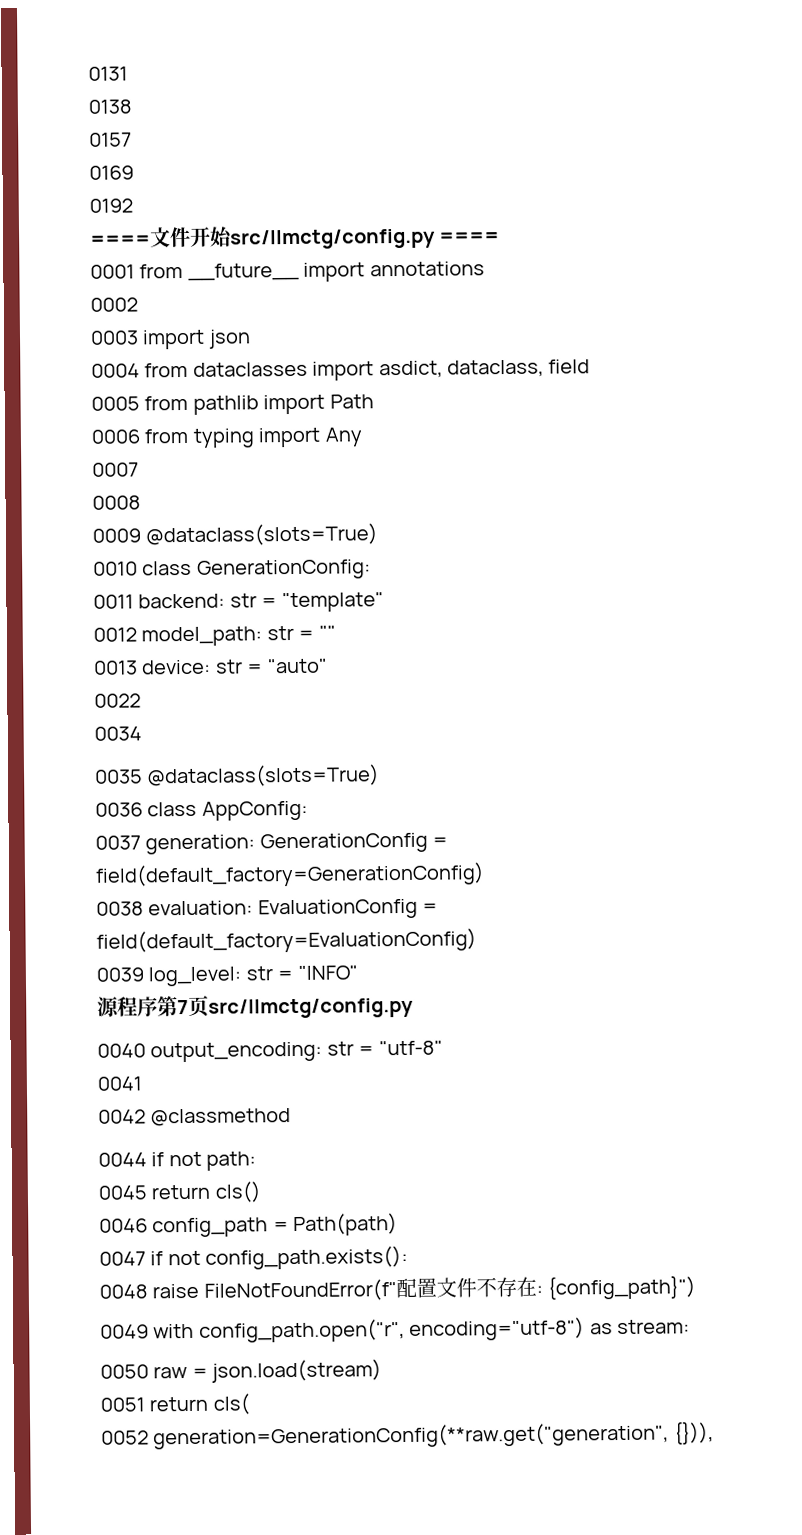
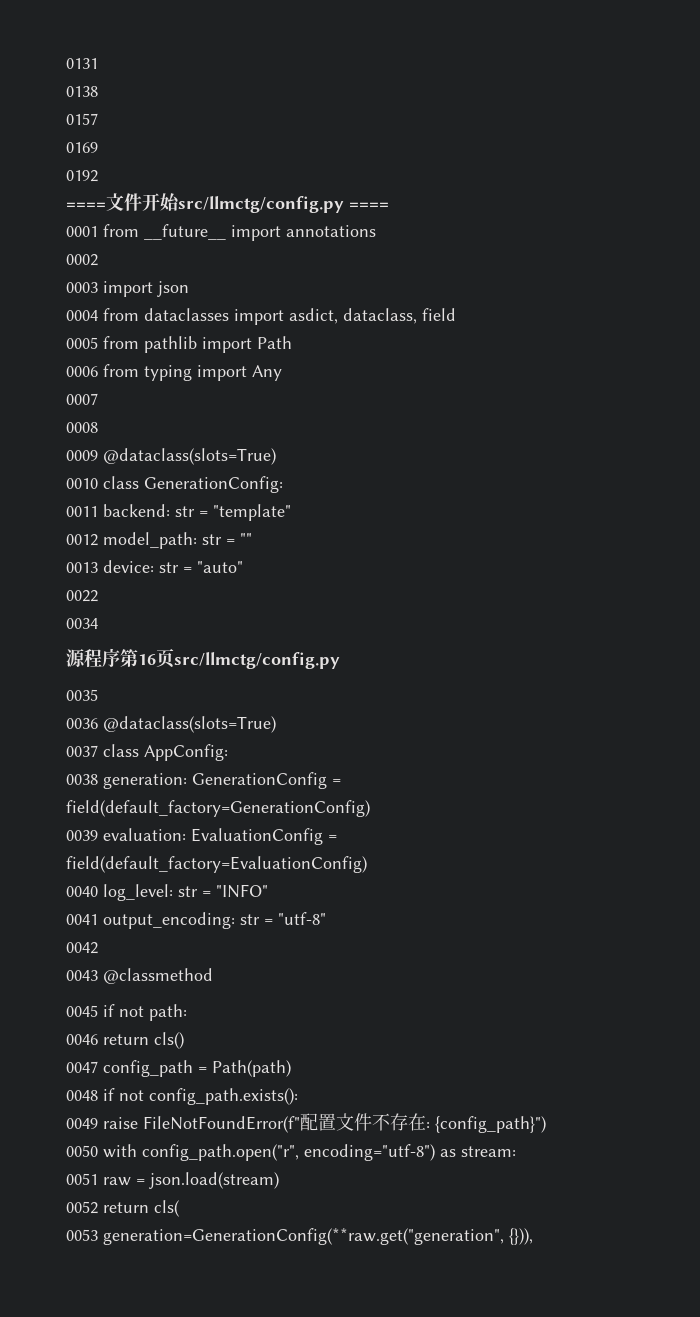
(142, 733) none -> [66,648,340,669] // 源程序第16页src/llmctg/config.py
[146,764,381,788] [95,802,143,817] @dataclass(slots=True) // 0036 -> [66,716,276,733] [66,745,98,757] // 0036 @dataclass(slots=True) // 0037
[95,835,141,850] 0037 -> [66,774,98,785] 0038
[96,901,144,916] 0038 -> [66,830,98,841] 0039
[96,967,144,982] 0039 -> [66,886,98,897] 0040
[97,995,414,1019] [97,1043,146,1058] 源程序第7页src/llmctg/config.py // 0040 -> [66,914,98,925] 0041
[97,1076,142,1091] [98,1109,146,1124] 0041 // 0042 -> [66,942,98,954] [66,970,98,981] 0042 // 0043
[98,1152,147,1167] 0044 -> [66,1005,98,1017] 0045
[98,1185,147,1200] 0045 -> [66,1034,98,1045] 0046
[99,1218,148,1233] 0046 -> [66,1061,98,1073] 0047
[99,1251,146,1266] 0047 -> [66,1090,98,1101] 0048
[99,1284,148,1299] 0048 -> [66,1118,98,1129] 0049
[100,1324,149,1339] 0049 -> [66,1145,98,1157] 0050
[100,1364,149,1379] 0050 -> [66,1173,98,1185] 0051
[100,1397,145,1412] 0051 -> [66,1201,98,1214] 0052
[101,1430,149,1445] 0052 -> [66,1229,98,1241] 0053

